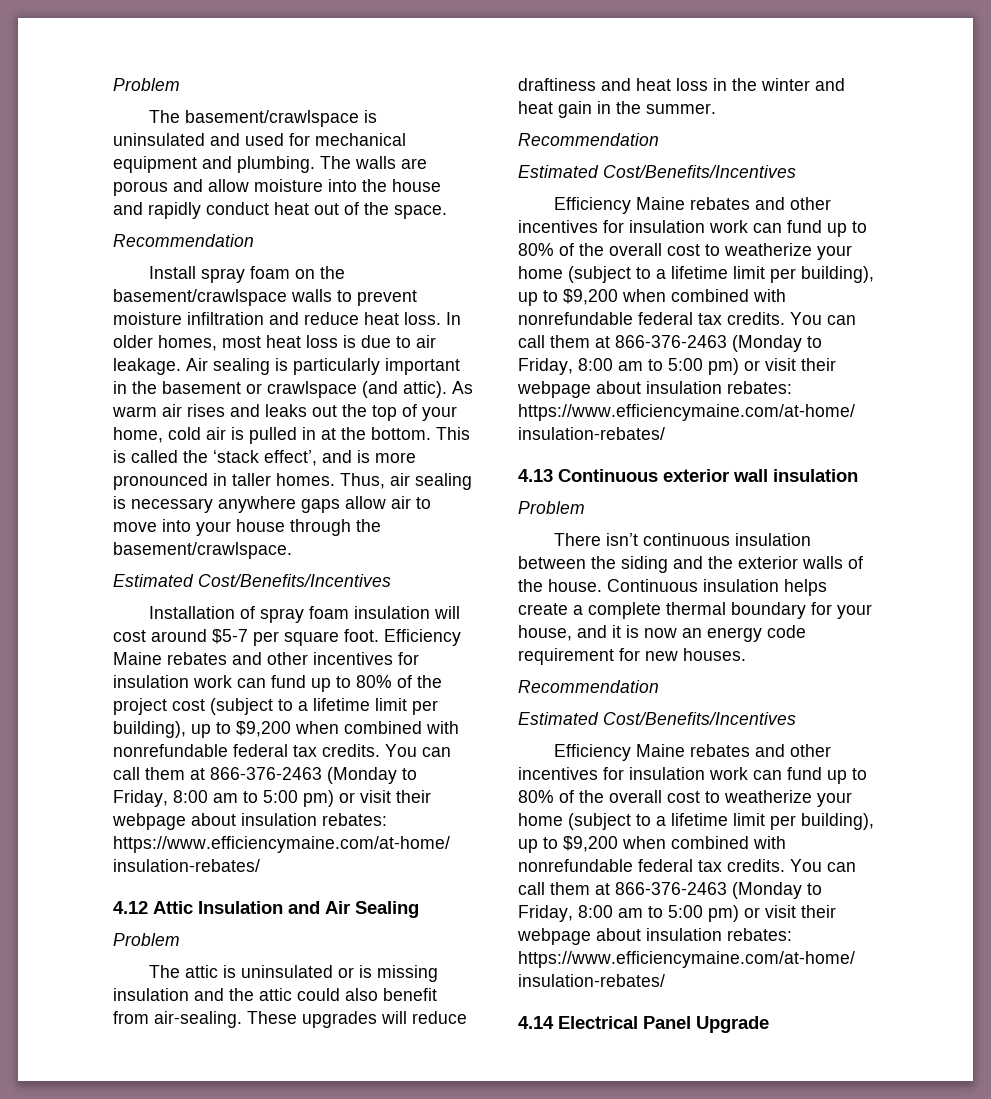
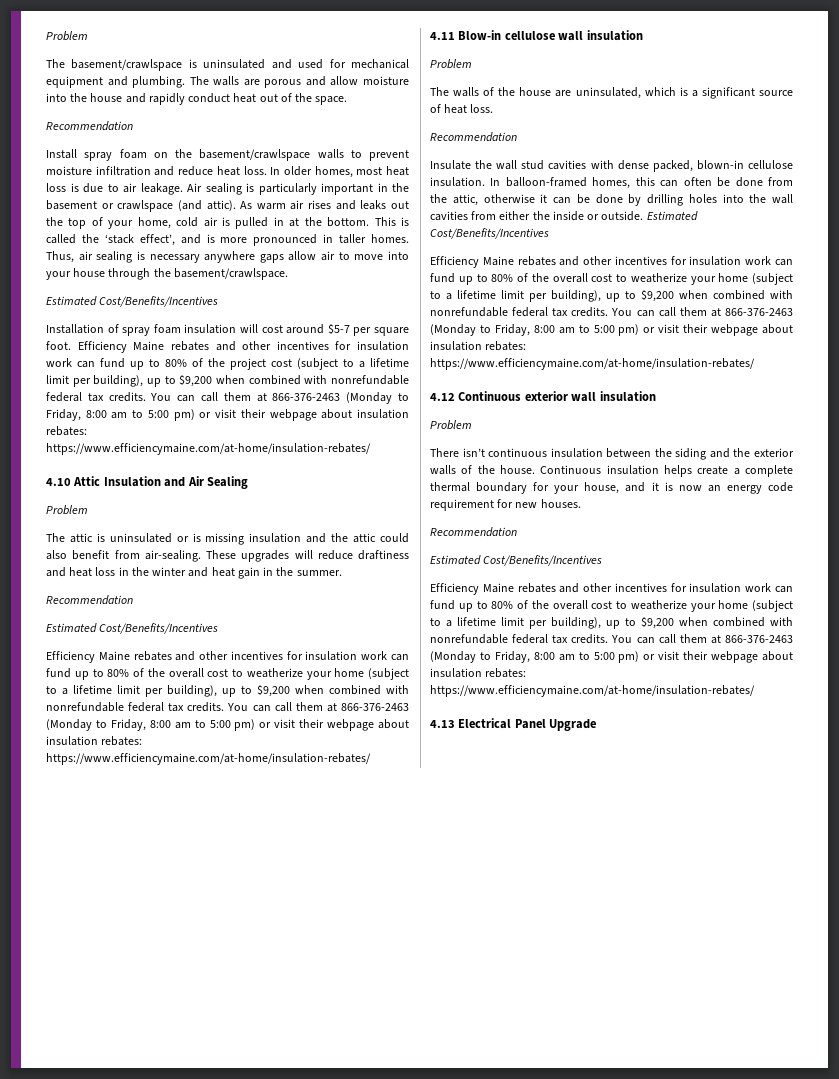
[113,901,148,914] 4.12 -> [46,478,71,486] 4.10
[518,469,553,482] 4.13 -> [430,30,643,41] [430,59,472,69] [430,87,793,99] [430,104,494,114] [430,132,517,142] [430,160,793,172] [430,177,793,189] [430,194,793,206] [430,211,698,221] [430,228,549,239] [430,256,793,268] [430,273,793,285] [430,290,793,302] [430,307,793,317] [430,324,793,336] [430,341,527,351] [430,358,755,370] [430,393,455,401] 4.11 Blow-in cellulose wall insulation // Problem // The walls of the house are uninsulated, which is a significant source of heat loss. // Recommendation // Insulate the wall stud cavities with dense packed, blown-in cellulose insulation. In balloon-framed homes, this can often be done from the attic, otherwise it can be done by drilling holes into the wall cavities from either the inside or outside. Estimated Cost/Benefits/Incentives // Efficiency Maine rebates and other incentives for insulation work can fund up to 80% of the overall cost to weatherize your home (subject to a lifetime limit per building), up to $9,200 when combined with nonrefundable federal tax credits. You can call them at 866-376-2463 (Monday to Friday, 8:00 am to 5:00 pm) or visit their webpage about insulation rebates: https://www.efficiencymaine.com/at-home/insulation-rebates/ // 4.12
[518,1016,554,1029] 4.14 -> [430,720,455,728] 4.13

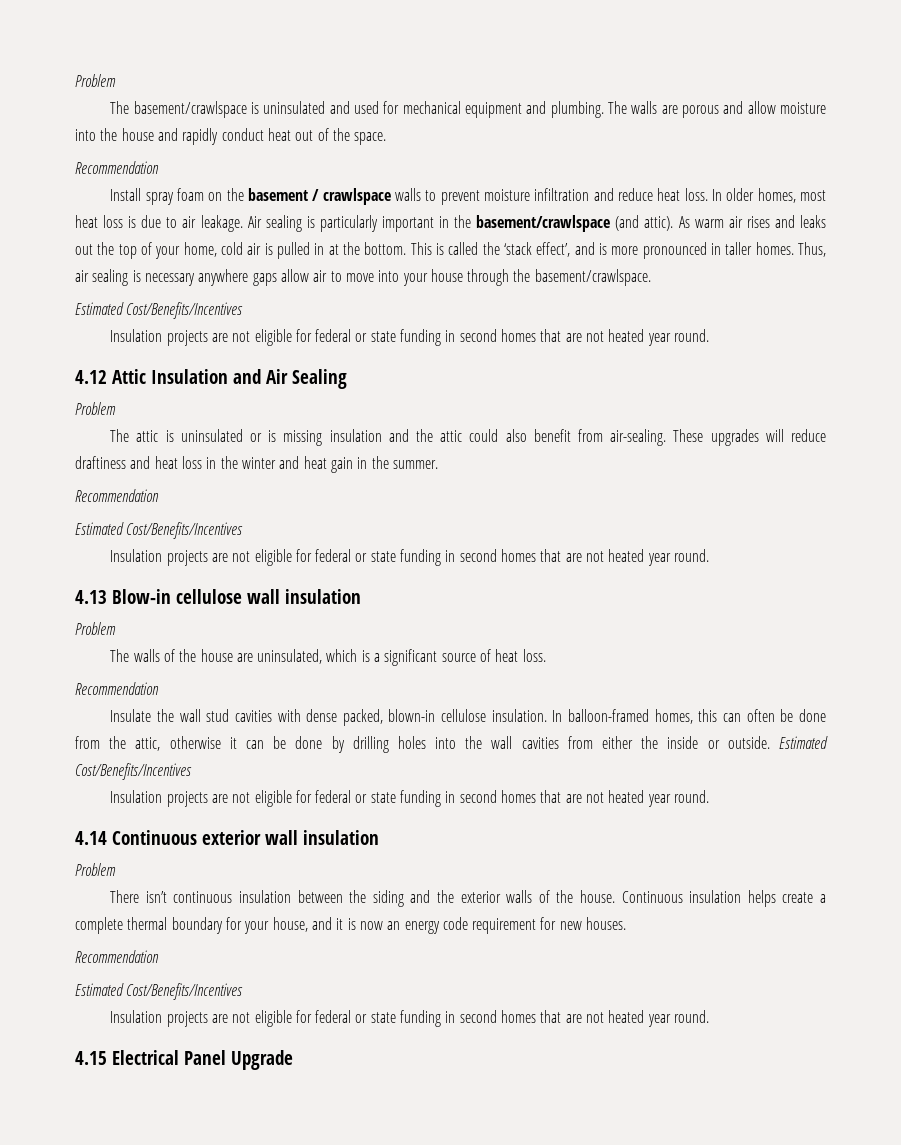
[199,149,311,161] basement/crawlspace -> [247,188,391,205] basement / crawlspace
[46,200,174,212] basement or crawlspace -> [476,215,611,232] basement/crawlspace
[46,324,409,336] [46,341,409,353] [46,358,409,370] [46,375,409,387] [46,392,410,404] [46,409,409,421] [46,426,87,436] [46,443,371,455] [46,478,71,486] Installation of spray foam insulation will cost around $5-7 per square foot. Efficiency Maine rebates and other incentives for insulation work can fund up to 80% of the project cost (subject to a lifetime limit per building), up to $9,200 when combined with nonrefundable federal tax credits. You can call them at 866-376-2463 (Monday to Friday, 8:00 am to 5:00 pm) or visit their webpage about insulation rebates: https://www.efficiencymaine.com/at-home/insulation-rebates/ // 4.10 -> [110,329,710,346] [75,370,107,384] Insulation projects are not eligible for federal or state funding in second homes that are not heated year round. // 4.12
[46,651,409,663] [46,668,409,680] [46,685,409,697] [46,702,409,712] [46,719,409,731] [46,736,143,746] [46,753,371,765] [430,32,455,40] Efficiency Maine rebates and other incentives for insulation work can fund up to 80% of the overall cost to weatherize your home (subject to a lifetime limit per building), up to $9,200 when combined with nonrefundable federal tax credits. You can call them at 866-376-2463 (Monday to Friday, 8:00 am to 5:00 pm) or visit their webpage about insulation rebates: https://www.efficiencymaine.com/at-home/insulation-rebates/ // 4.11 -> [110,549,710,566] [75,590,107,604] Insulation projects are not eligible for federal or state funding in second homes that are not heated year round. // 4.13
[430,256,793,268] [430,273,793,285] [430,290,793,302] [430,307,793,317] [430,324,793,336] [430,341,527,351] [430,358,755,370] [430,393,455,401] Efficiency Maine rebates and other incentives for insulation work can fund up to 80% of the overall cost to weatherize your home (subject to a lifetime limit per building), up to $9,200 when combined with nonrefundable federal tax credits. You can call them at 866-376-2463 (Monday to Friday, 8:00 am to 5:00 pm) or visit their webpage about insulation rebates: https://www.efficiencymaine.com/at-home/insulation-rebates/ // 4.12 -> [110,790,710,807] [75,831,107,845] Insulation projects are not eligible for federal or state funding in second homes that are not heated year round. // 4.14
[430,583,793,595] [430,600,793,612] [430,617,793,629] [430,634,793,644] [430,651,793,663] [430,668,527,678] [430,685,755,697] [430,720,455,728] Efficiency Maine rebates and other incentives for insulation work can fund up to 80% of the overall cost to weatherize your home (subject to a lifetime limit per building), up to $9,200 when combined with nonrefundable federal tax credits. You can call them at 866-376-2463 (Monday to Friday, 8:00 am to 5:00 pm) or visit their webpage about insulation rebates: https://www.efficiencymaine.com/at-home/insulation-rebates/ // 4.13 -> [110,1010,710,1027] [75,1051,107,1065] Insulation projects are not eligible for federal or state funding in second homes that are not heated year round. // 4.15

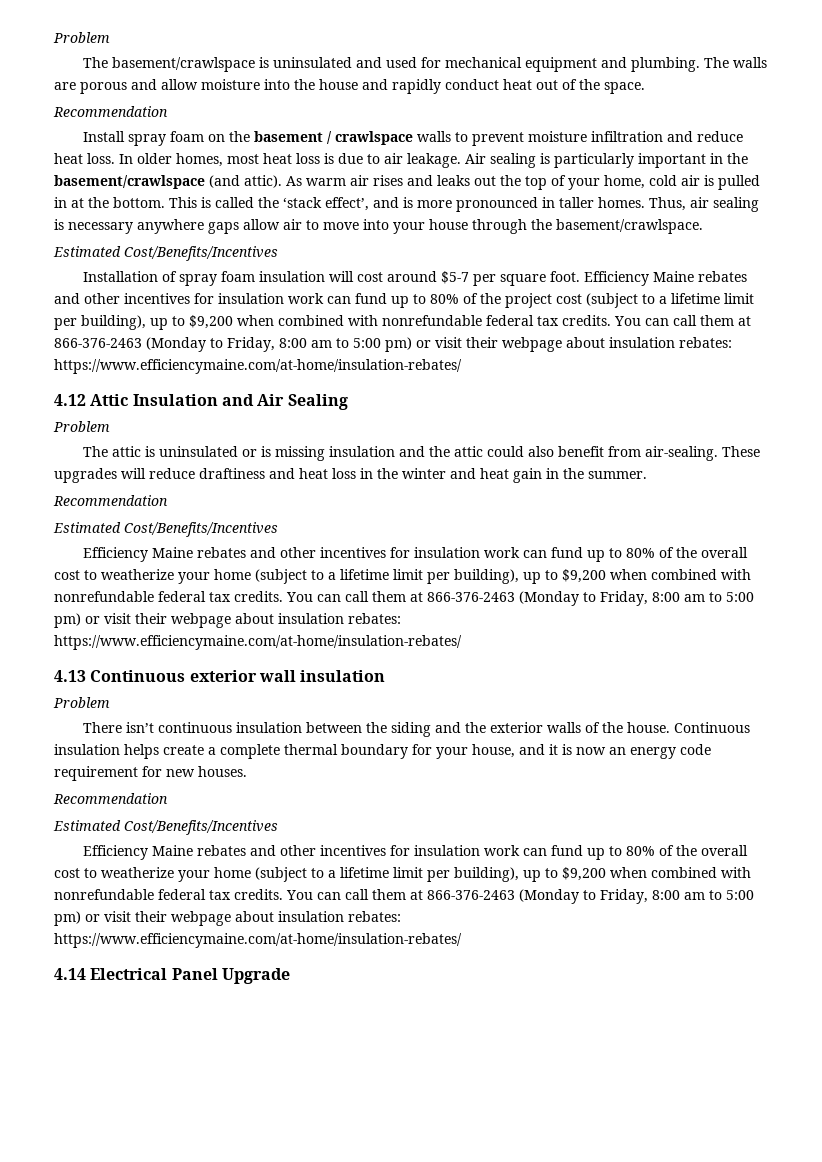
[110,329,710,346] Insulation projects are not eligible for federal or state funding in second homes that are not heated year round. -> [83,271,748,286] [54,293,754,308] [54,315,751,330] [54,337,732,352] [54,359,462,374] Installation of spray foam insulation will cost around $5-7 per square foot. Efficiency Maine rebates and other incentives for insulation work can fund up to 80% of the project cost (subject to a lifetime limit per building), up to $9,200 when combined with nonrefundable federal tax credits. You can call them at 866-376-2463 (Monday to Friday, 8:00 am to 5:00 pm) or visit their webpage about insulation rebates: https://www.efficiencymaine.com/at-home/insulation-rebates/
[110,549,710,566] [75,589,361,604] [75,622,116,635] [110,649,546,666] [75,682,159,695] [110,709,827,726] [75,736,828,753] [75,763,192,780] [110,790,710,807] [75,831,107,845] Insulation projects are not eligible for federal or state funding in second homes that are not heated year round. // 4.13 Blow-in cellulose wall insulation // Problem // The walls of the house are uninsulated, which is a significant source of heat loss. // Recommendation // Insulate the wall stud cavities with dense packed, blown-in cellulose insulation. In balloon-framed homes, this can often be done from the attic, otherwise it can be done by drilling holes into the wall cavities from either the inside or outside. Estimated Cost/Benefits/Incentives // Insulation projects are not eligible for federal or state funding in second homes that are not heated year round. // 4.14 -> [83,547,749,562] [54,569,751,584] [54,591,754,606] [54,613,401,628] [54,635,462,650] [54,670,86,682] Efficiency Maine rebates and other incentives for insulation work can fund up to 80% of the overall cost to weatherize your home (subject to a lifetime limit per building), up to $9,200 when combined with nonrefundable federal tax credits. You can call them at 866-376-2463 (Monday to Friday, 8:00 am to 5:00 pm) or visit their webpage about insulation rebates: https://www.efficiencymaine.com/at-home/insulation-rebates/ // 4.13
[110,1010,710,1027] [75,1051,107,1065] Insulation projects are not eligible for federal or state funding in second homes that are not heated year round. // 4.15 -> [83,845,749,860] [54,867,751,882] [54,889,754,904] [54,911,401,926] [54,933,462,948] [54,968,86,980] Efficiency Maine rebates and other incentives for insulation work can fund up to 80% of the overall cost to weatherize your home (subject to a lifetime limit per building), up to $9,200 when combined with nonrefundable federal tax credits. You can call them at 866-376-2463 (Monday to Friday, 8:00 am to 5:00 pm) or visit their webpage about insulation rebates: https://www.efficiencymaine.com/at-home/insulation-rebates/ // 4.14

